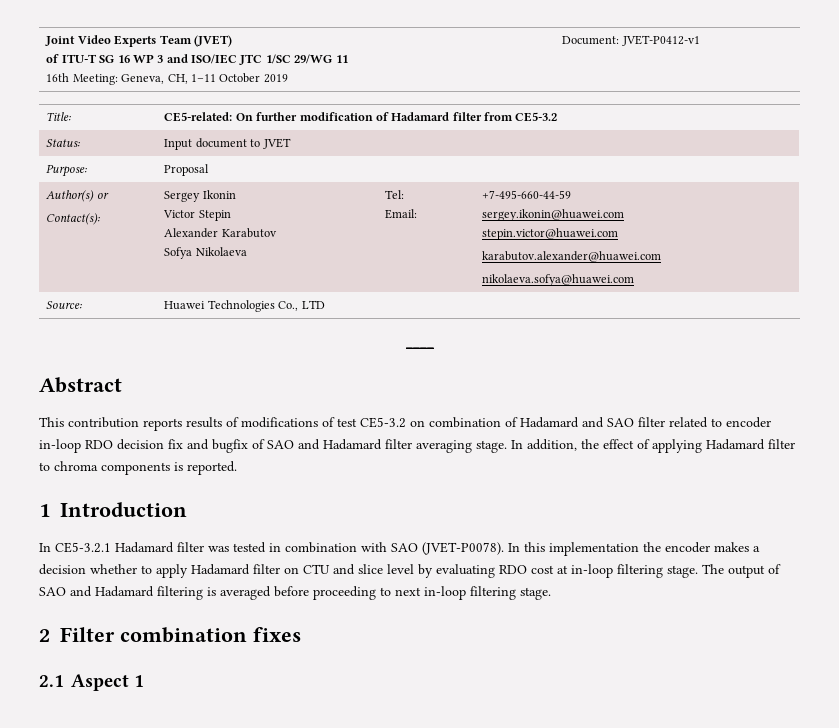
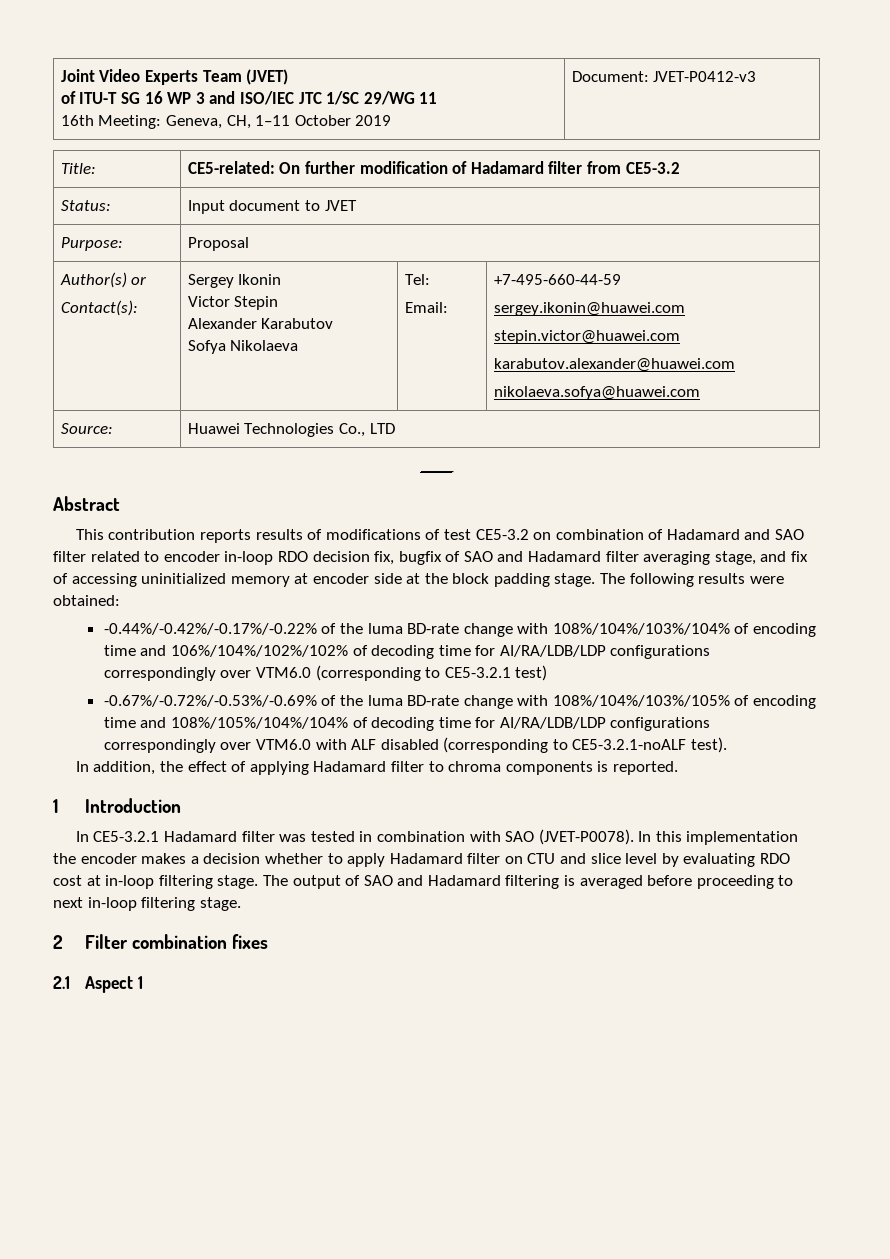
[621,35,700,46] JVET-P0412-v1 -> [653,71,757,82] JVET-P0412-v3
[168,439,209,450] fix and -> [374,551,395,565] fix,
[476,440,507,453] stage. -> [714,551,809,565] [53,573,784,587] [53,595,120,606] [103,623,817,637] [103,645,711,659] [103,665,548,681] [103,695,817,709] [103,717,711,731] [103,737,728,753] stage, and fix of accessing uninitialized memory at encoder side at the block padding stage. The following results were obtained: // -0.44%/-0.42%/-0.17%/-0.22% of the luma BD-rate change with 108%/104%/103%/104% of encoding time and 106%/104%/102%/102% of decoding time for AI/RA/LDB/LDP configurations correspondingly over VTM6.0 (corresponding to CE5-3.2.1 test) // -0.67%/-0.72%/-0.53%/-0.69% of the luma BD-rate change with 108%/104%/103%/105% of encoding time and 108%/105%/104%/104% of decoding time for AI/RA/LDB/LDP configurations correspondingly over VTM6.0 with ALF disabled (corresponding to CE5-3.2.1-noALF test). //

